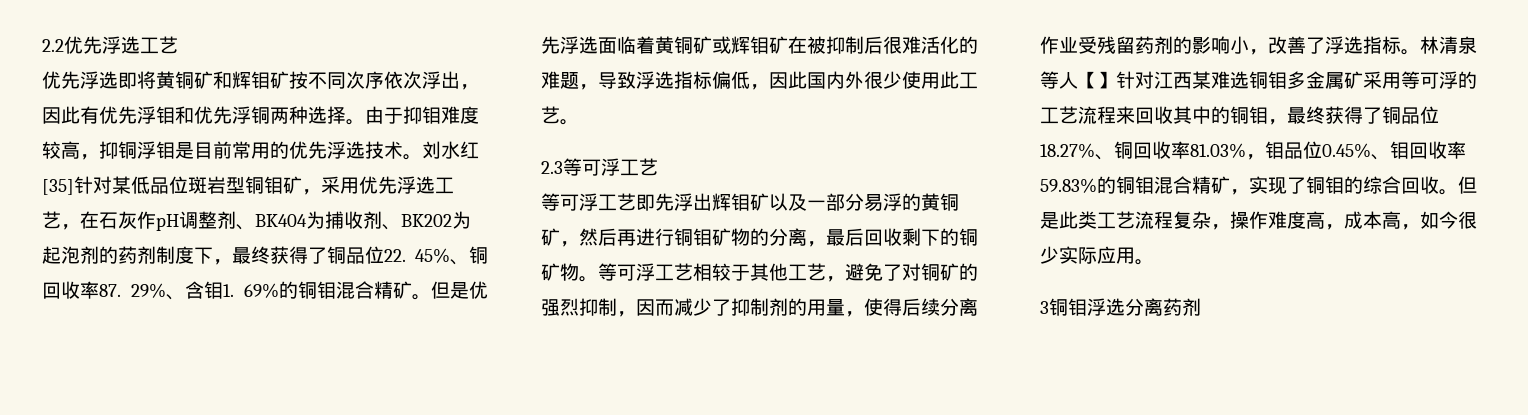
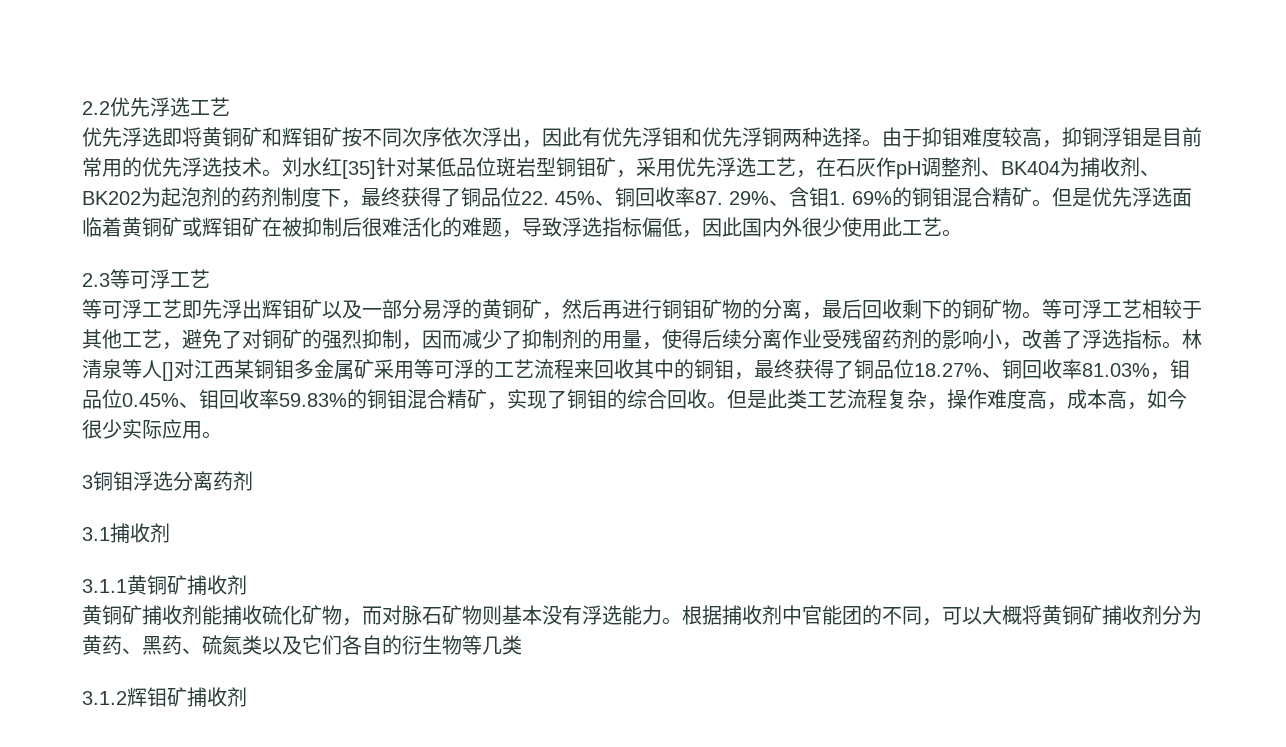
[1078,71,1135,89] 【】针 -> [162,362,174,381] []
[1211,71,1249,89] 难选 -> (254, 369) none
(1201, 307) none -> [82,523,170,544] [82,575,247,596] [82,605,1202,626] [82,635,522,655] [82,687,247,708] // 3.1捕收剂 // 3.1.1黄铜矿捕收剂 // 黄铜矿捕收剂能捕收硫化矿物，而对脉石矿物则基本没有浮选能力。根据捕收剂中官能团的不同，可以大概将黄铜矿捕收剂分为黄药、黑药、硫氮类以及它们各自的衍生物等几类 // 3.1.2辉钼矿捕收剂

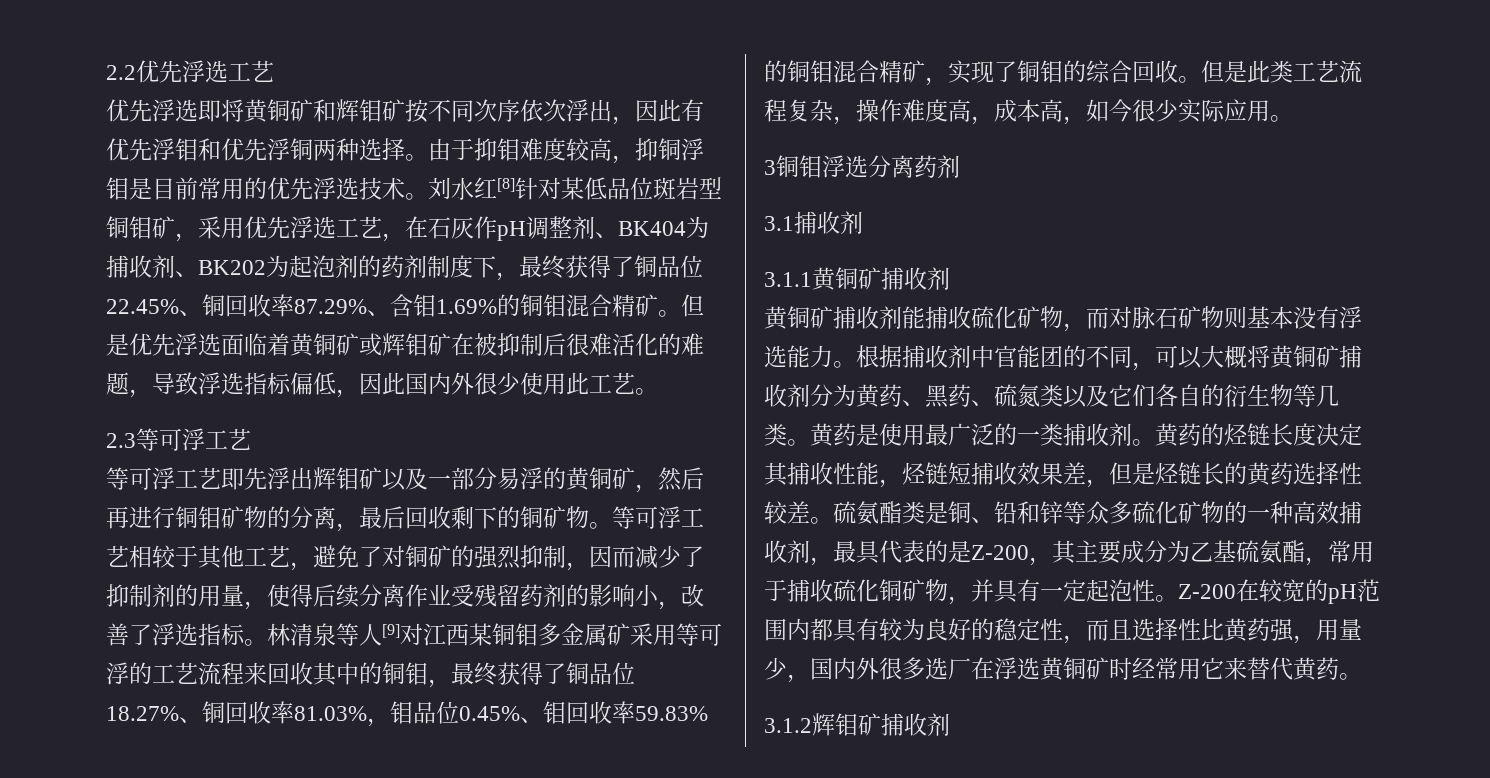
[342,160,376,179] [35] -> [497,178,515,192] [8]
[521,187,892,207] 22. 45%、铜回收率87. 29%、含钼1. 69% -> [106,294,497,317] 22.45%、铜回收率87.29%、含钼1.69%
[162,362,174,381] [] -> [382,624,400,638] [9]
(522, 645) none -> [787,423,1362,447] [764,462,1362,488] [764,501,1362,524] [764,540,1374,566] [764,579,1380,605] [764,618,1362,644] [764,657,1362,683] 。黄药是使用最广泛的一类捕收剂。黄药的烃链长度决定其捕收性能，烃链短捕收效果差，但是烃链长的黄药选择性较差。硫氨酯类是铜、铅和锌等众多硫化矿物的一种高效捕收剂，最具代表的是Z-200，其主要成分为乙基硫氨酯，常用于捕收硫化铜矿物，并具有一定起泡性。Z-200在较宽的pH范围内都具有较为良好的稳定性，而且选择性比黄药强，用量少，国内外很多选厂在浮选黄铜矿时经常用它来替代黄药。

